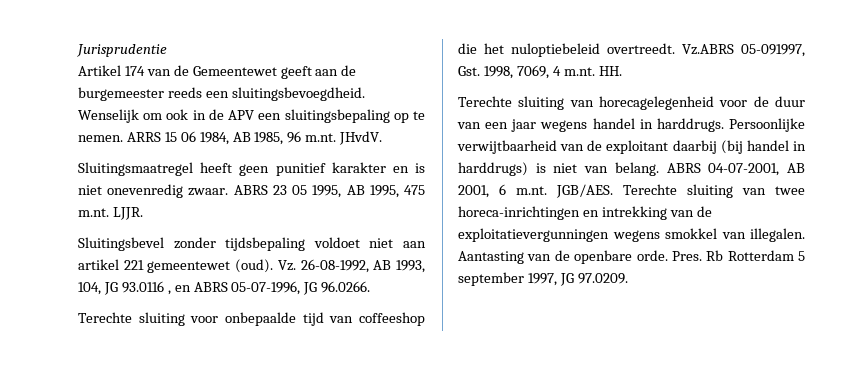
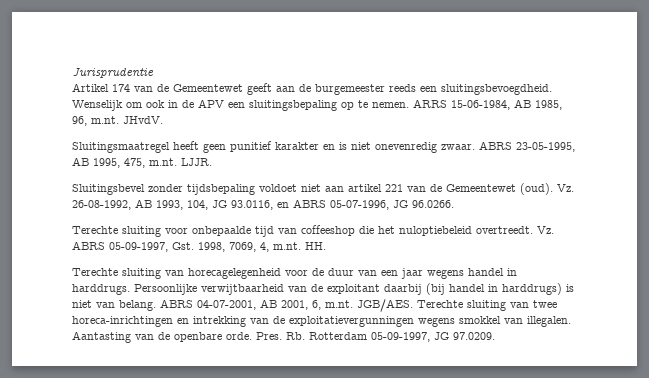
[164,131,229,145] 15 06 1984, -> [451,100,510,110] 15-06-1984,
[287,131,302,143] 96 -> [72,116,87,126] 96,
[272,185,342,198] 23 05 1995, -> [516,142,575,152] 23-05-1995,
[404,185,426,195] 475 -> [124,158,145,168] 475,
[147,261,231,273] gemeentewet -> [407,184,516,192] van de Gemeentewet
[121,281,171,295] 93.0116 , -> [231,200,273,210] 93.0116,
[682,44,805,57] Vz.ABRS 05-091997, -> [537,226,554,234] [72,241,168,252] Vz. ABRS 05-09-1997,
[552,66,561,76] 4 -> [260,242,269,252] 4,
[499,184,506,195] 6 -> [312,300,321,310] 6,
[706,250,805,261] [458,272,557,286] Rb Rotterdam 5 september 1997, -> [286,332,430,342] Rb. Rotterdam 05-09-1997,

